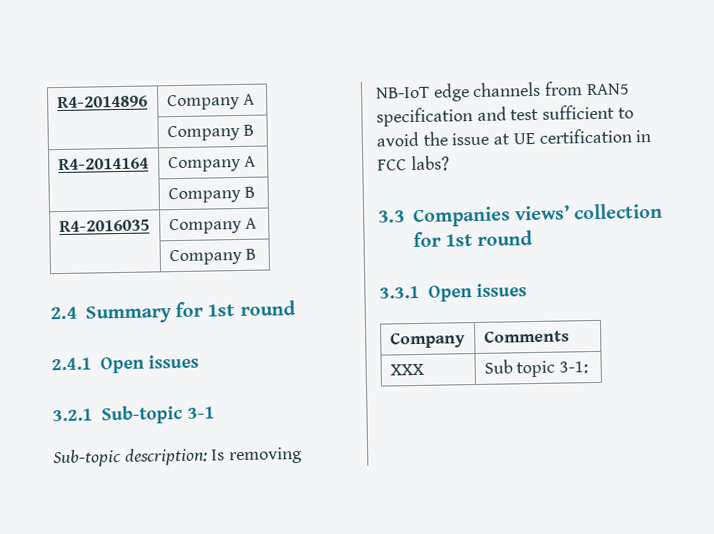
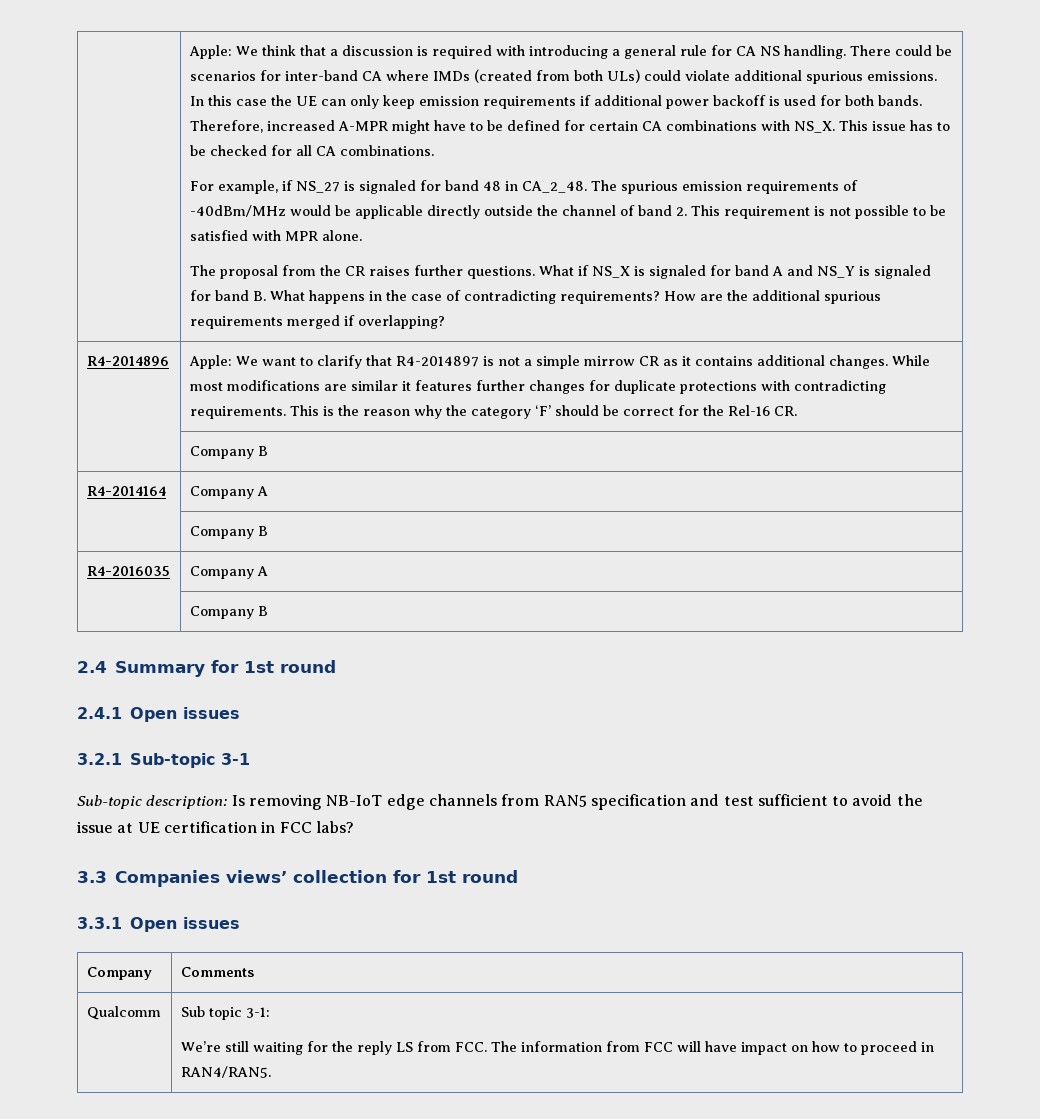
[56,95,148,109] [166,93,256,111] R4-2014896 | Company A -> [188,45,952,59] [189,69,937,84] [189,95,922,109] [189,120,950,134] [189,145,434,156] [189,180,858,194] [189,205,946,219] [189,230,362,241] [189,265,931,279] [189,290,881,304] [189,315,445,329] [86,356,169,366] [188,355,930,369] [189,380,886,394] [189,405,797,419] | Apple: We think that a discussion is required with introducing a general rule for CA NS handling. There could be scenarios for inter-band CA where IMDs (created from both ULs) could violate additional spurious emissions. In this case the UE can only keep emission requirements if additional power backoff is used for both bands. Therefore, increased A-MPR might have to be defined for certain CA combinations with NS_X. This issue has to be checked for all CA combinations. // For example, if NS_27 is signaled for band 48 in CA_2_48. The spurious emission requirements of -40dBm/MHz would be applicable directly outside the channel of band 2. This requirement is not possible to be satisfied with MPR alone. // The proposal from the CR raises further questions. What if NS_X is signaled for band A and NS_Y is signaled for band B. What happens in the case of contradicting requirements? How are the additional spurious requirements merged if overlapping? // R4-2014896 | Apple: We want to clarify that R4-2014897 is not a simple mirrow CR as it contains additional changes. While most modifications are similar it features further changes for duplicate protections with contradicting requirements. This is the reason why the category ‘F’ should be correct for the Rel-16 CR.
[389,363,424,376] XXX -> [86,1006,161,1020] Qualcomm
(589, 367) none -> [180,1041,934,1055] [180,1066,271,1078] // We’re still waiting for the reply LS from FCC. The information from FCC will have impact on how to proceed in RAN4/RAN5.

